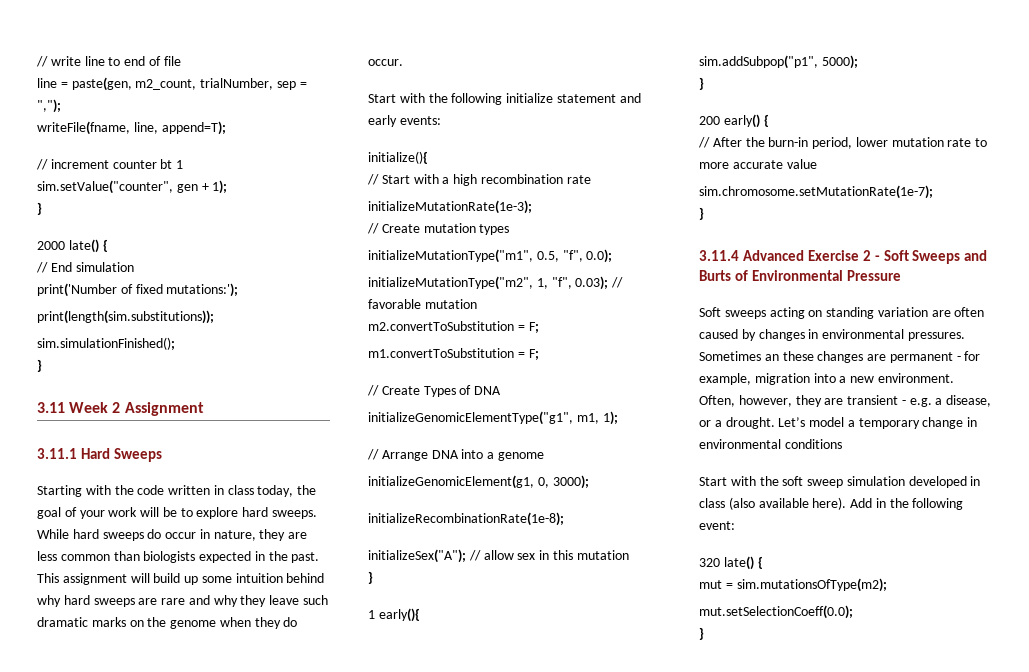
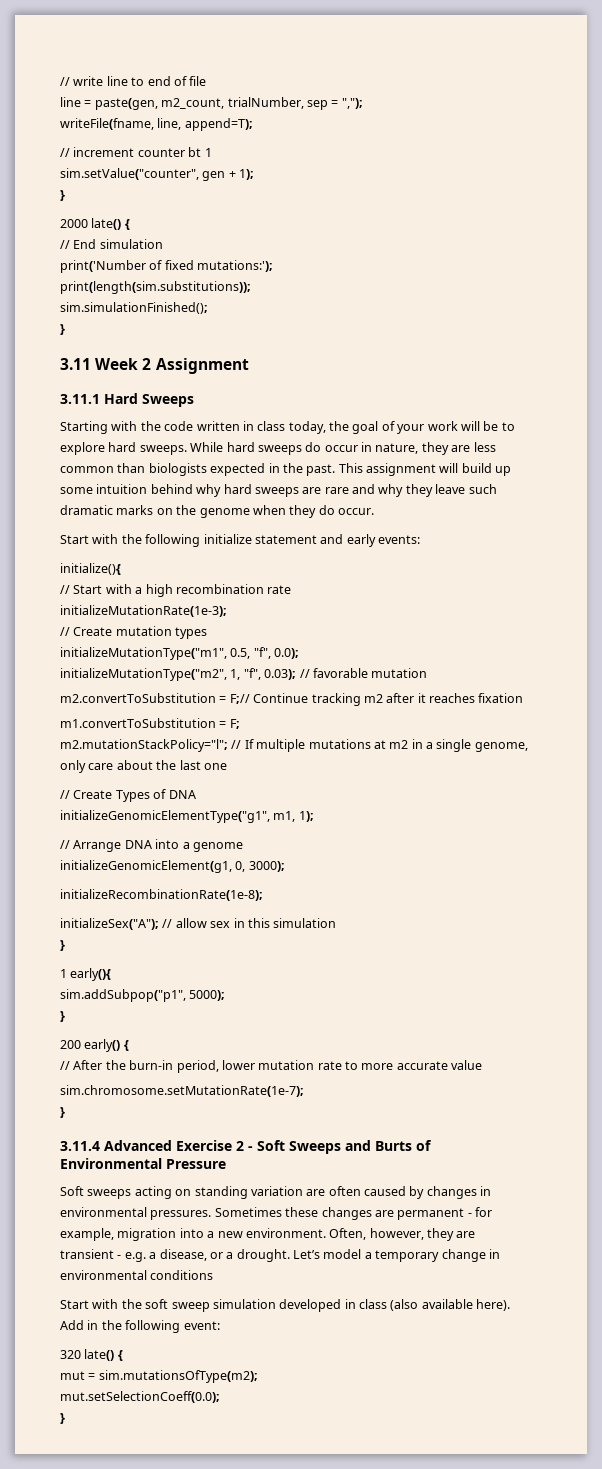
[528,322,539,333] [368,348,539,360] F; // m1.convertToSubstitution = F; -> [229,693,524,706] [60,718,240,729] [60,739,528,752] [60,760,227,773] F;// Continue tracking m2 after it reaches fixation // m1.convertToSubstitution = F; // m2.mutationStackPolicy="l"; // If multiple mutations at m2 in a single genome, only care about the last one
[576,550,629,560] mutation -> [273,918,337,928] simulation
[764,354,779,361] an -> (282, 1212) none

